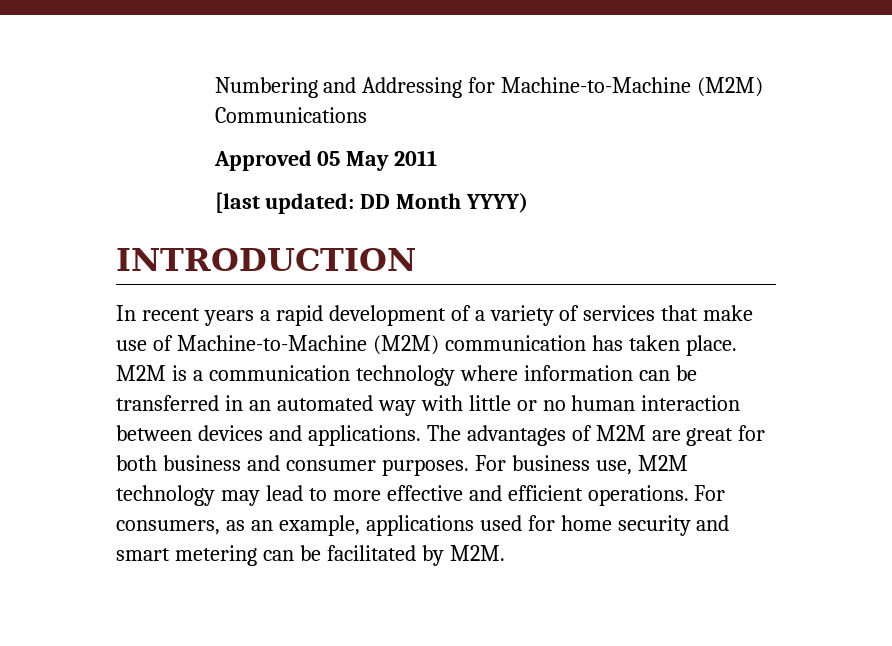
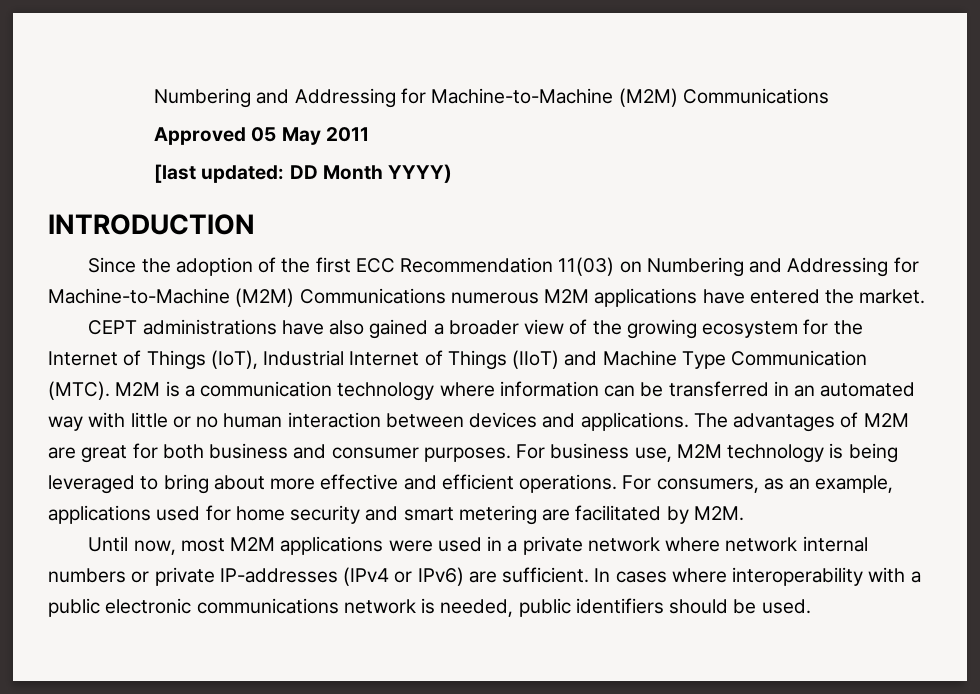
[116,305,754,326] [116,335,737,356] In recent years a rapid development of a variety of services that make use of Machine-to-Machine (M2M) communication has taken place. -> [88,257,919,277] [48,288,926,307] [88,319,863,339] [48,350,868,370] [48,381,110,400] Since the adoption of the first ECC Recommendation 11(03) on Numbering and Addressing for Machine-to-Machine (M2M) Communications numerous M2M applications have entered the market. // CEPT administrations have also gained a broader view of the growing ecosystem for the Internet of Things (IoT), Industrial Internet of Things (IIoT) and Machine Type Communication (MTC).
[220,485,327,506] may lead to -> [829,443,898,463] [48,474,265,494] is being leveraged to bring about
[262,545,321,561] can be -> [542,509,571,521] are
(505, 553) none -> [88,536,868,555] [48,567,921,586] [48,598,811,617] // Until now, most M2M applications were used in a private network where network internal numbers or private IP-addresses (IPv4 or IPv6) are sufficient. In cases where interoperability with a public electronic communications network is needed, public identifiers should be used.

